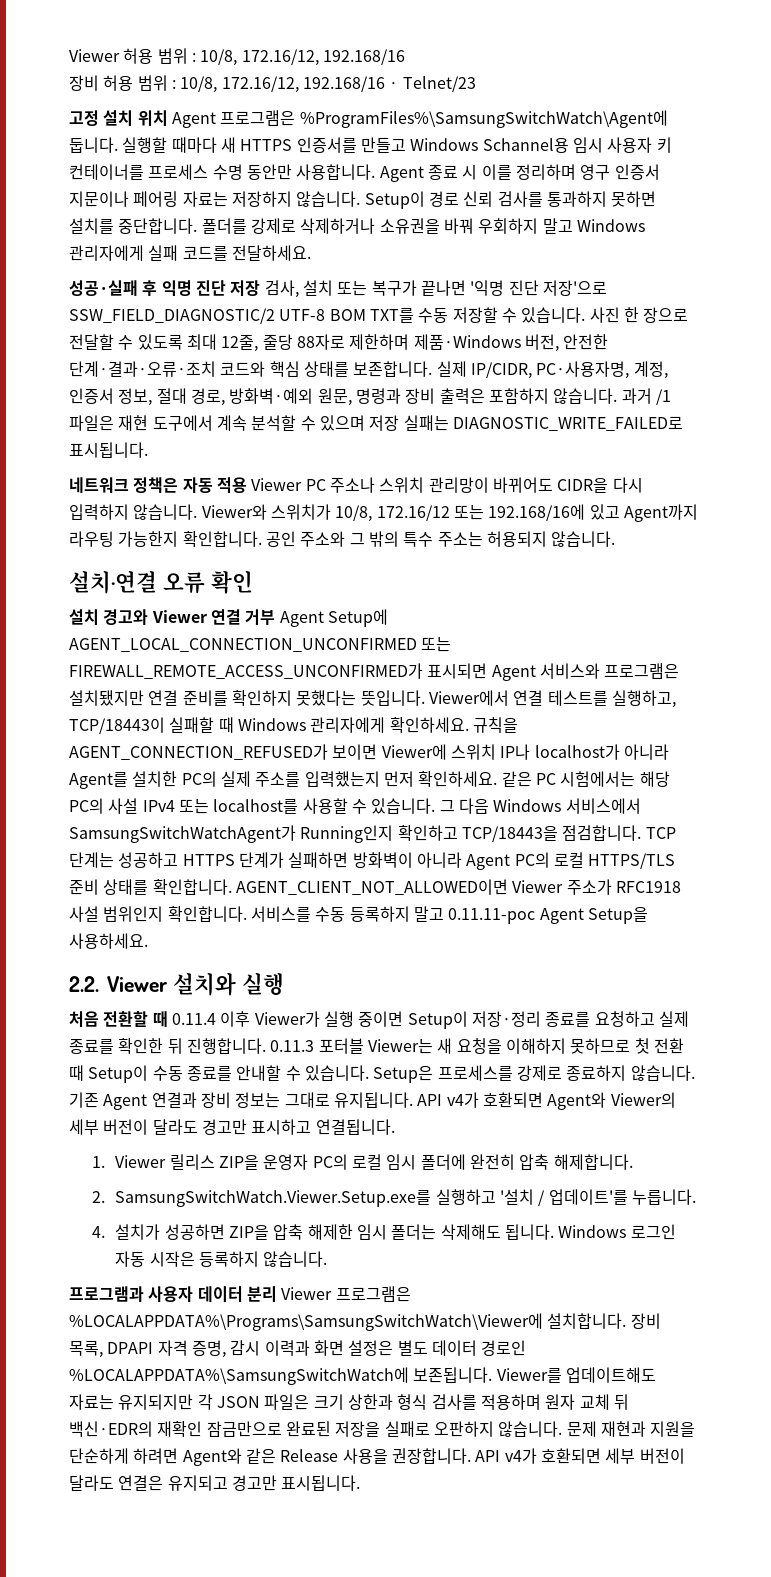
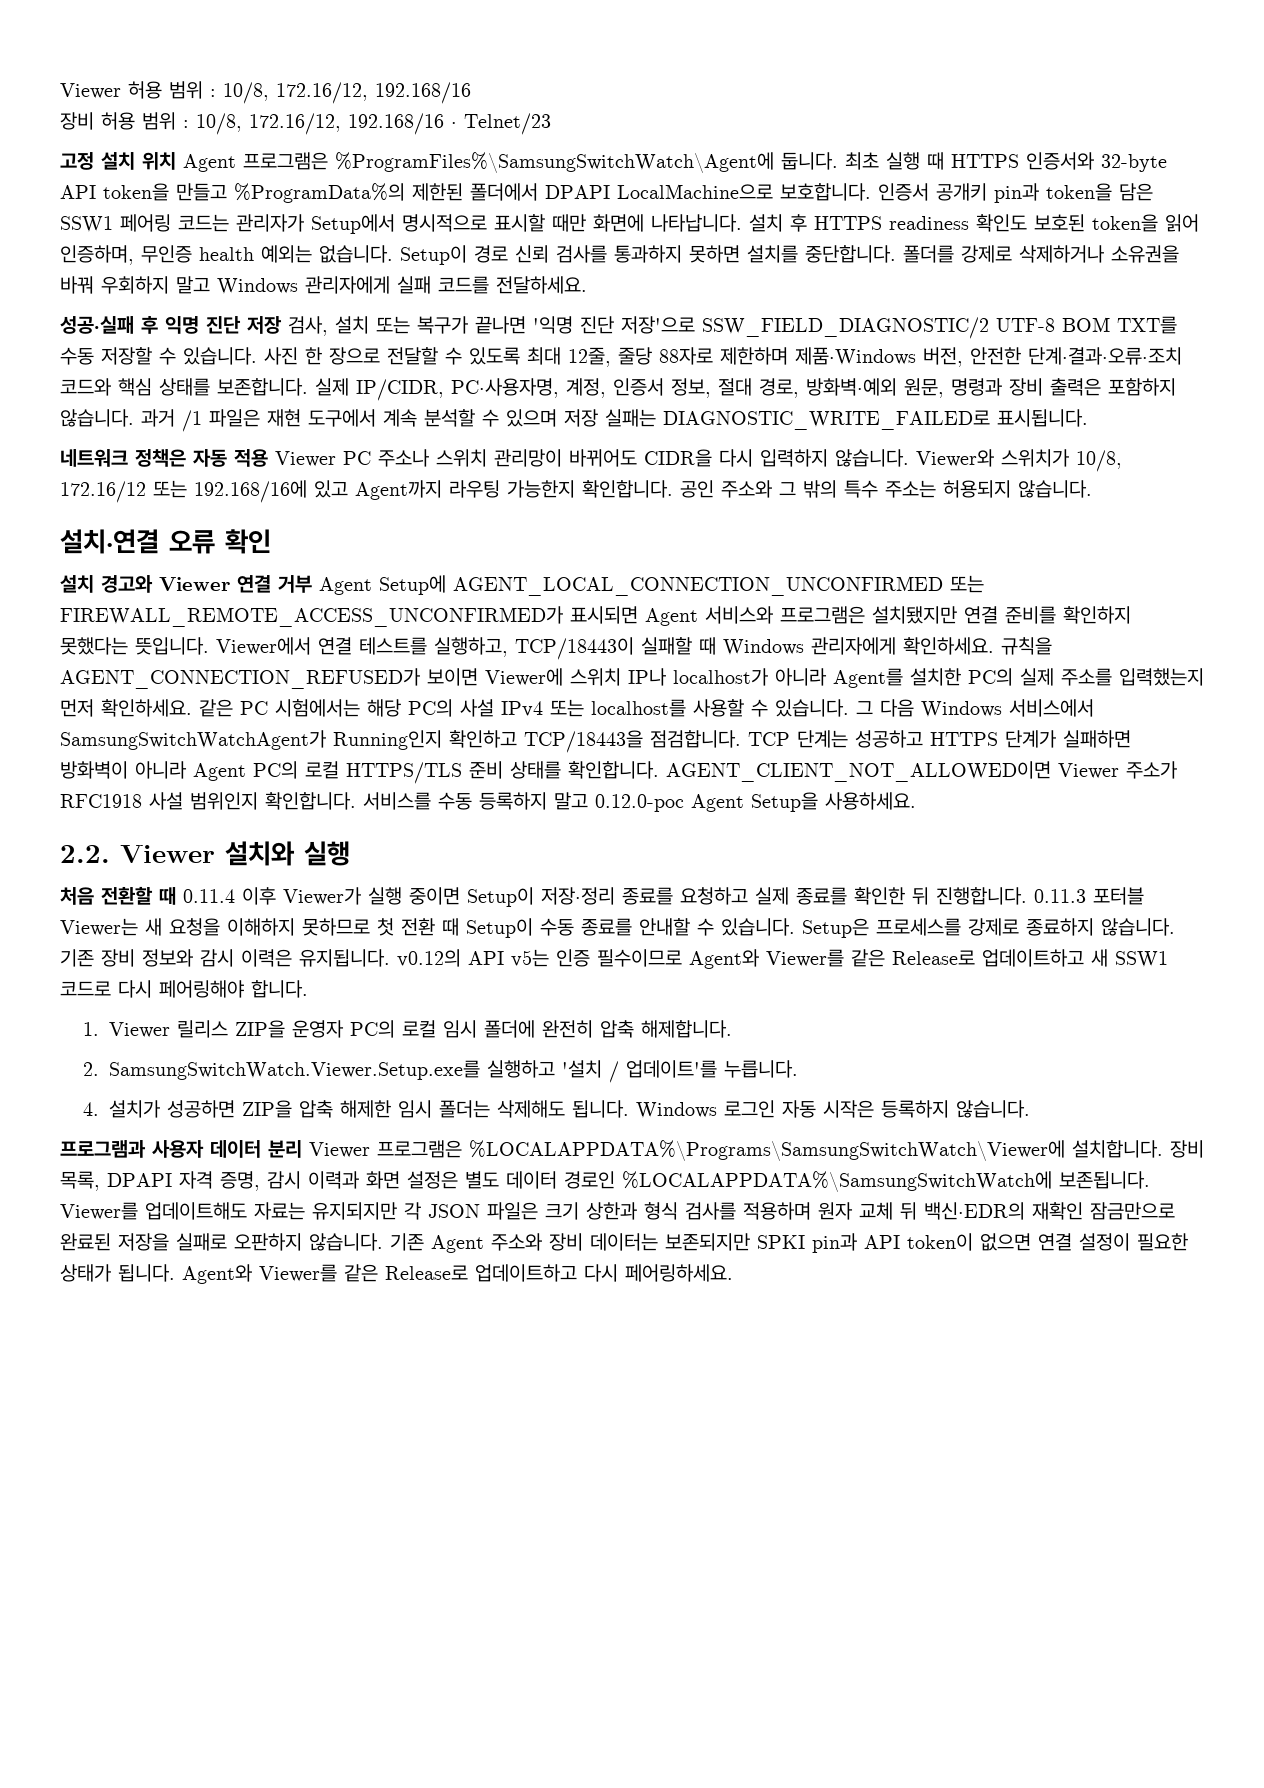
[122,137,672,153] [69,164,660,182] [69,191,361,207] 실행할 때마다 새 HTTPS 인증서를 만들고 Windows Schannel용 임시 사용자 키 컨테이너를 프로세스 수명 동안만 사용합니다. Agent 종료 시 이를 정리하며 영구 인증서 지문이나 페어링 자료는 저장하지 않습니다. -> [845,152,1167,172] [60,183,1153,203] [60,214,1199,234] [60,245,393,265] 최초 실행 때 HTTPS 인증서와 32-byte API token을 만들고 %ProgramData%의 제한된 폴더에서 DPAPI LocalMachine으로 보호합니다. 인증서 공개키 pin과 token을 담은 SSW1 페어링 코드는 관리자가 Setup에서 명시적으로 표시할 때만 화면에 나타납니다. 설치 후 HTTPS readiness 확인도 보호된 token을 읽어 인증하며, 무인증 health 예외는 없습니다.
[448,908,536,924] 0.11.11-poc -> [595,794,684,812] 0.12.0-poc
[103,1092,676,1110] [69,1119,395,1135] Agent 연결과 장비 정보는 그대로 유지됩니다. API v4가 호환되면 Agent와 Viewer의 세부 버전이 달라도 경고만 표시하고 연결됩니다. -> [101,949,1168,969] [60,980,308,998] 장비 정보와 감시 이력은 유지됩니다. v0.12의 API v5는 인증 필수이므로 Agent와 Viewer를 같은 Release로 업데이트하고 새 SSW1 코드로 다시 페어링해야 합니다.
[566,1421,696,1437] [69,1448,685,1466] [69,1475,361,1491] 문제 재현과 지원을 단순하게 하려면 Agent와 같은 Release 사용을 권장합니다. API v4가 호환되면 세부 버전이 달라도 연결은 유지되고 경고만 표시됩니다. -> [390,1233,1188,1253] [60,1264,733,1284] 기존 Agent 주소와 장비 데이터는 보존되지만 SPKI pin과 API token이 없으면 연결 설정이 필요한 상태가 됩니다. Agent와 Viewer를 같은 Release로 업데이트하고 다시 페어링하세요.

